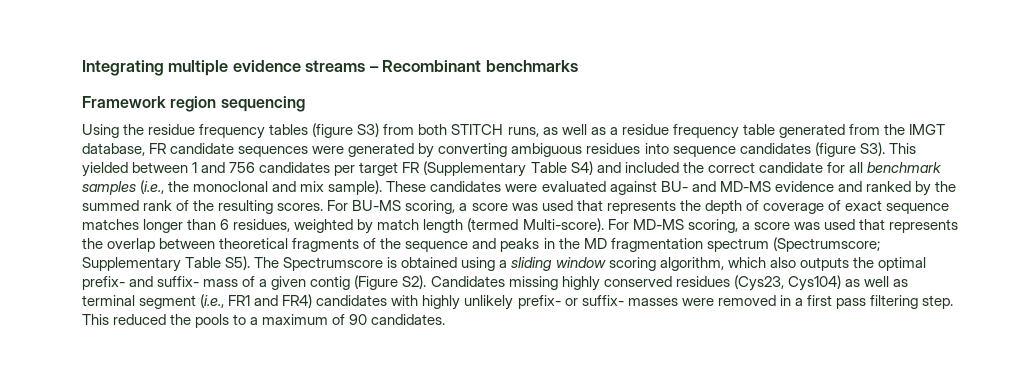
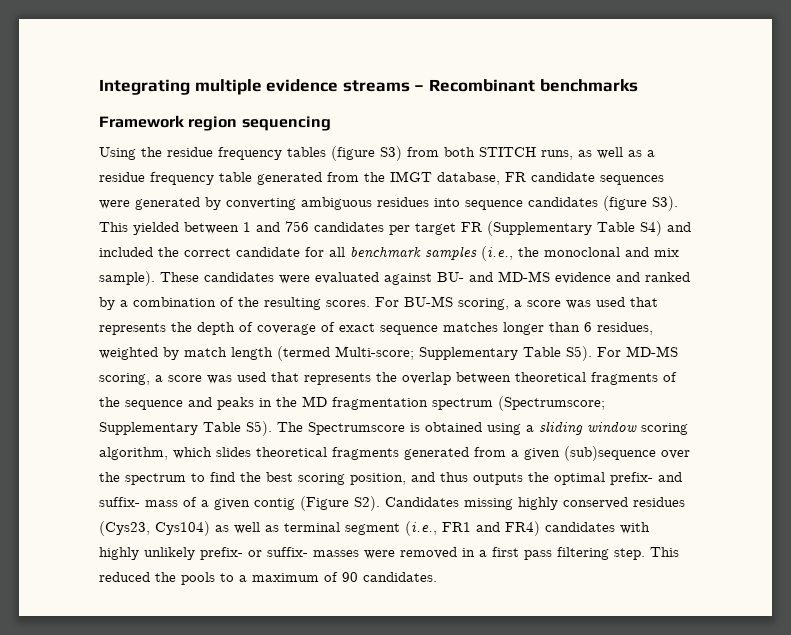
[934,181,956,192] [82,200,173,211] the summed rank -> [120,297,216,307] a combination
[522,218,604,232] Multi-score). -> [335,346,592,361] Multi-score; Supplementary Table S5).
[769,257,796,268] also -> [216,446,690,461] [99,472,468,485] slides theoretical fragments generated from a given (sub)sequence over the spectrum to find the best scoring position, and thus

